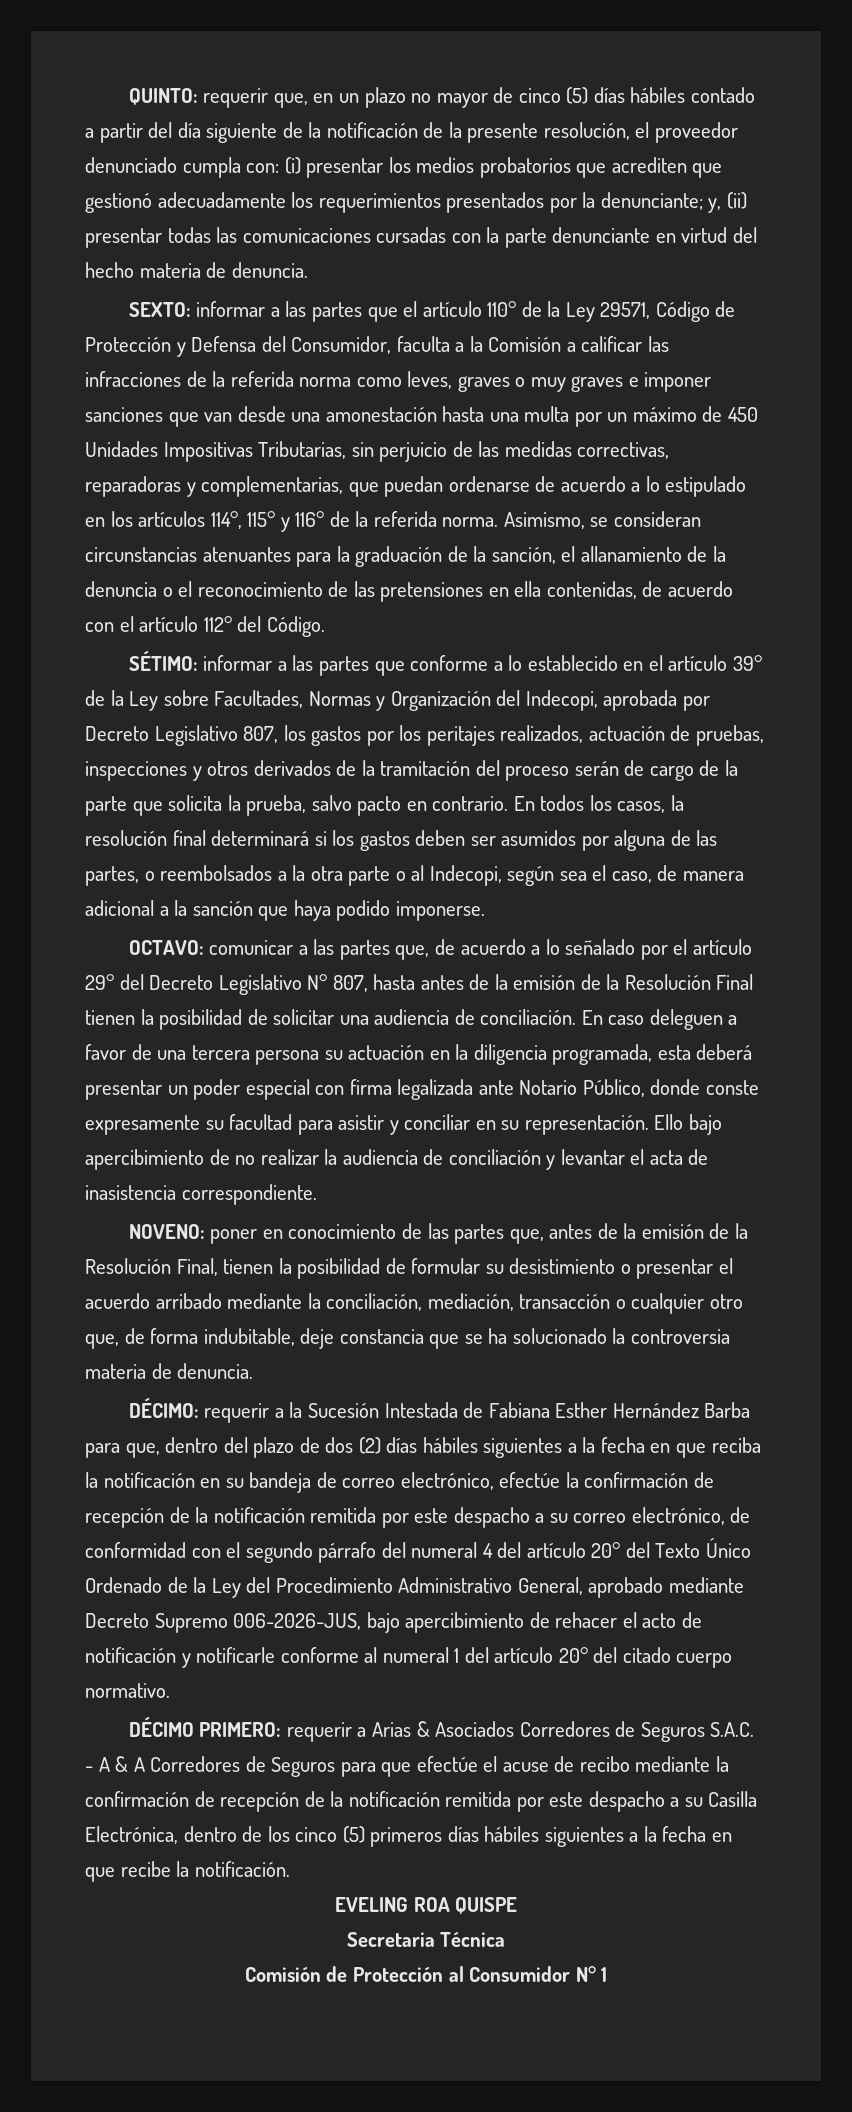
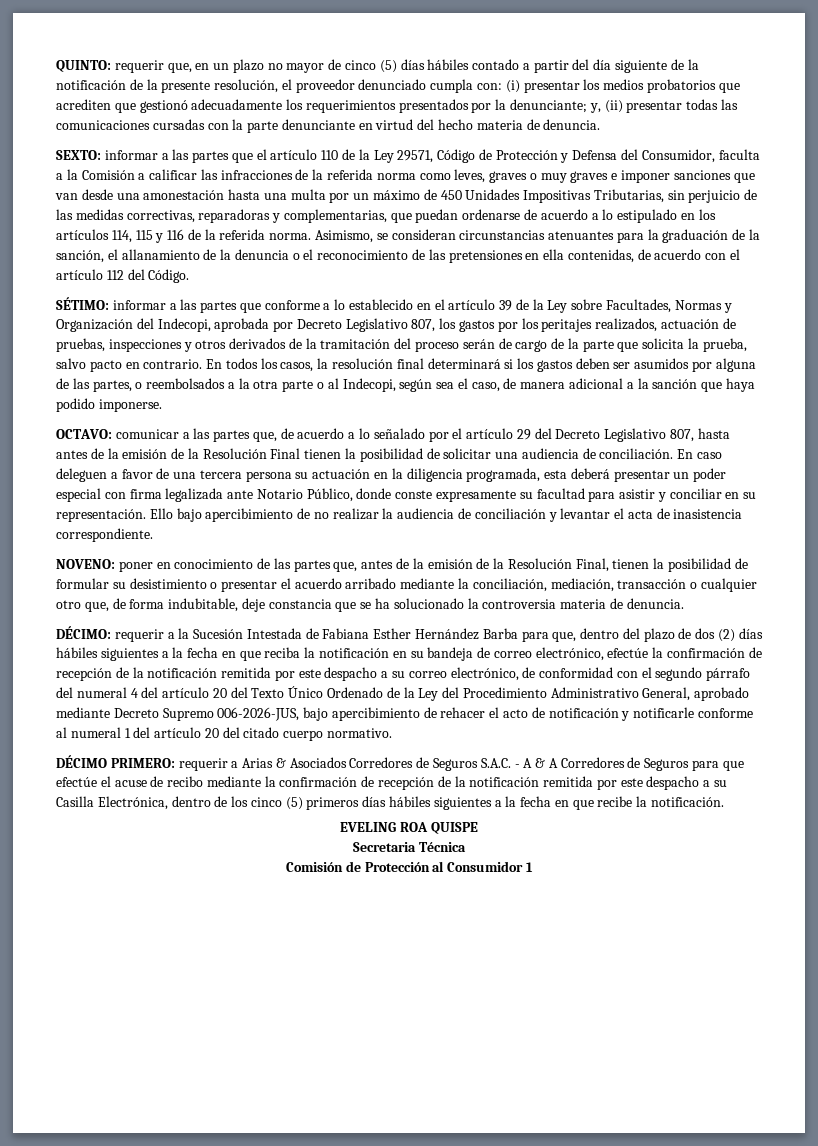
[487,301,517,317] 110° -> [321,150,339,160] 110
[210,511,325,532] 114°, 115° y 116° -> [111,229,185,243] 114, 115 y 116
[203,616,232,632] 112° -> [106,270,124,280] 112
[732,655,762,671] 39° -> [499,300,513,311] 39
[85,974,114,990] 29° -> [516,429,531,440] 29
[307,974,328,990] N° -> (667, 435) none
[591,1542,621,1558] 20° -> [212,688,227,698] 20
[558,1647,588,1663] 20° -> [204,728,219,738] 20
[575,1966,596,1982] N° -> (524, 866) none

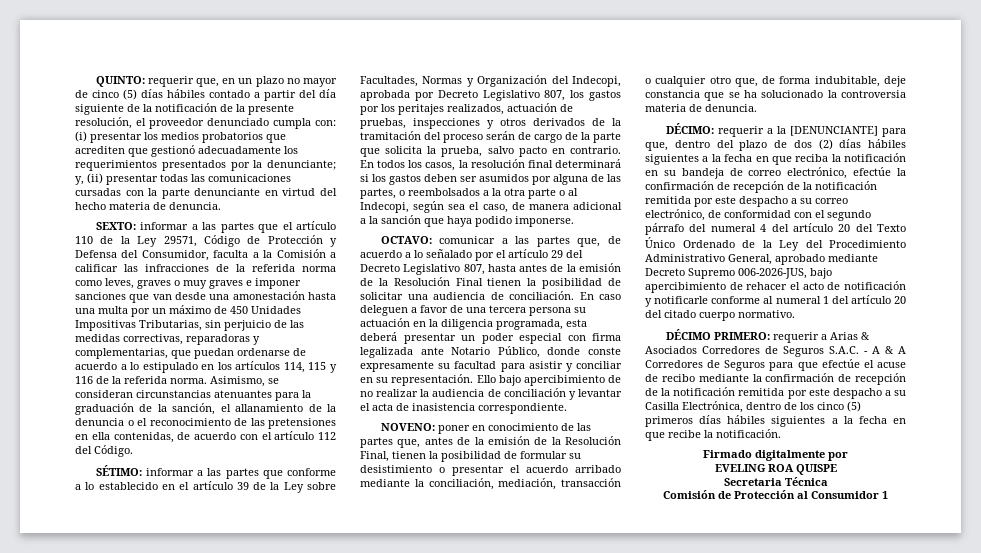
[193,628,518,640] Sucesión Intestada de Fabiana Esther Hernández Barba -> [789,126,878,136] [DENUNCIANTE]
(725, 802) none -> [703,450,848,461] // Firmado digitalmente por

